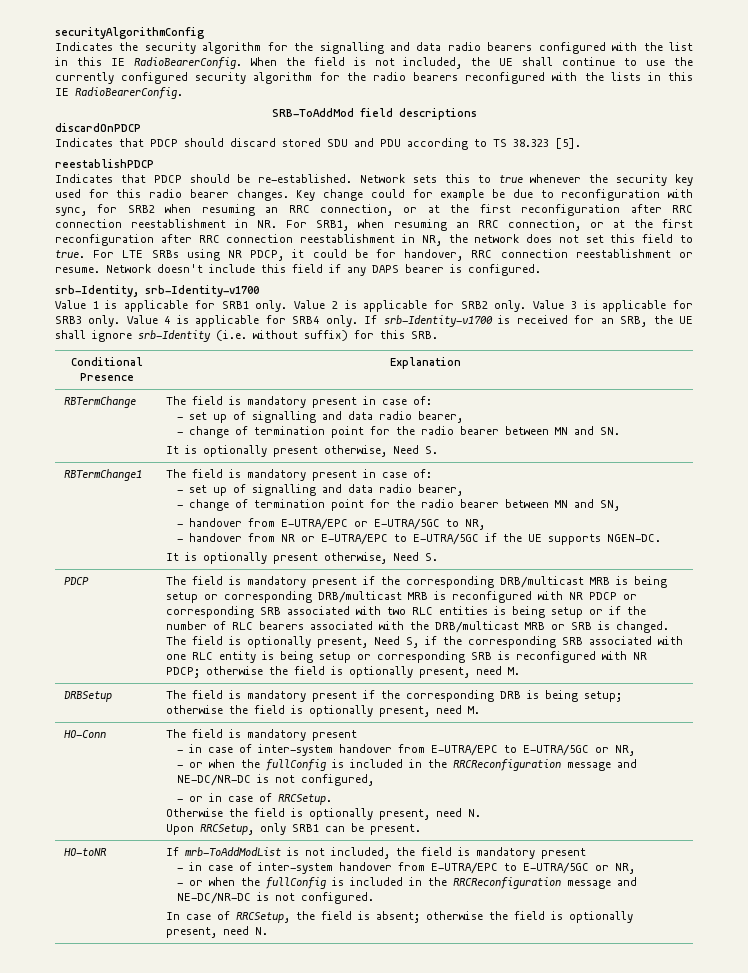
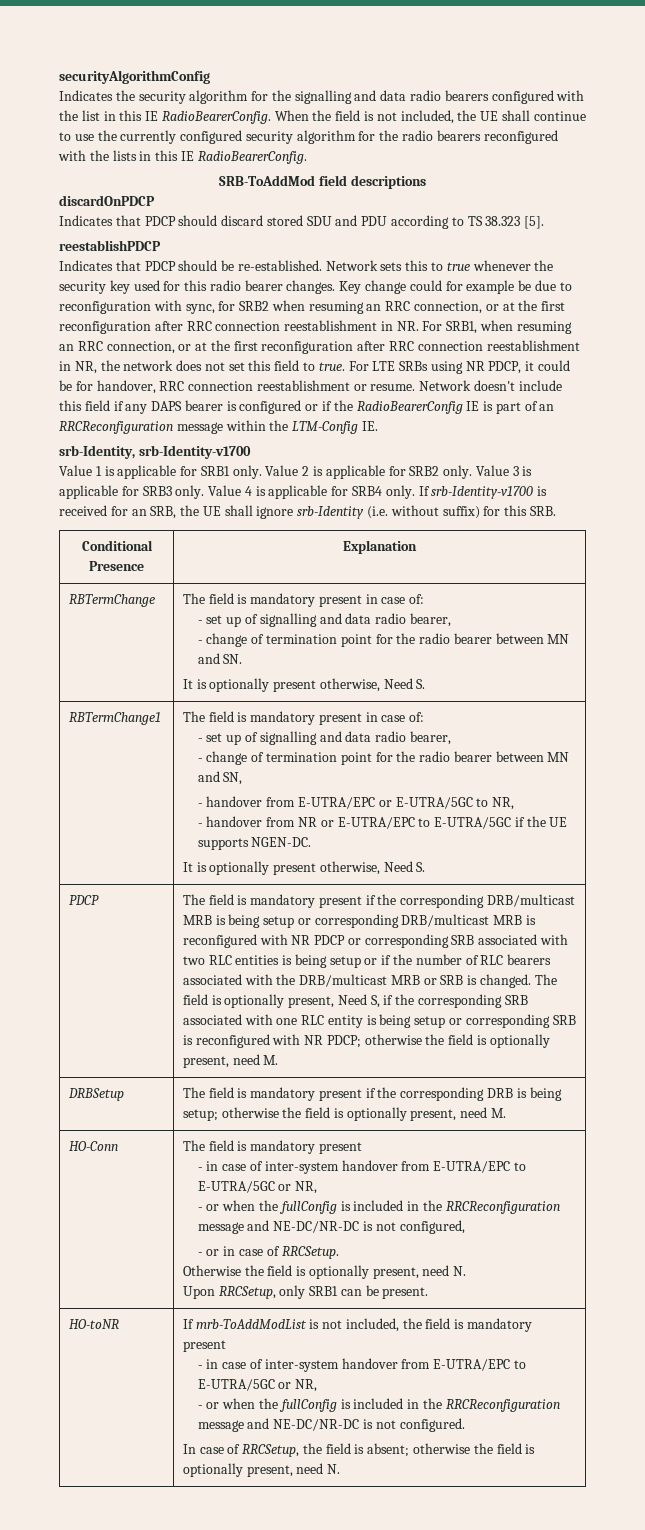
[468,264,541,276] configured. -> [239,400,555,414] [59,420,378,434] configured or if the RadioBearerConfig IE is part of an RRCReconfiguration message within the LTM-Config IE.

